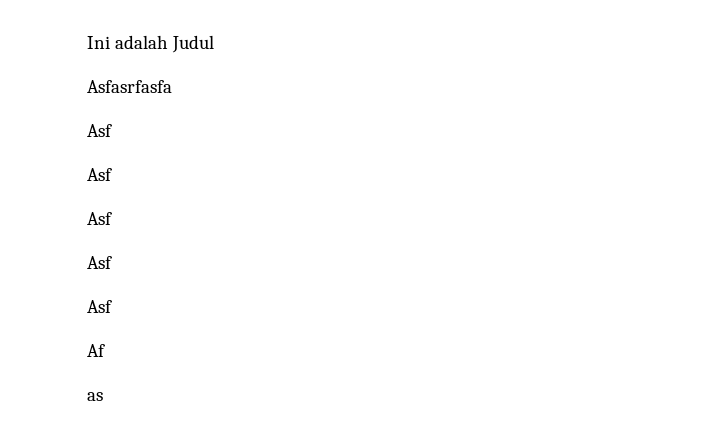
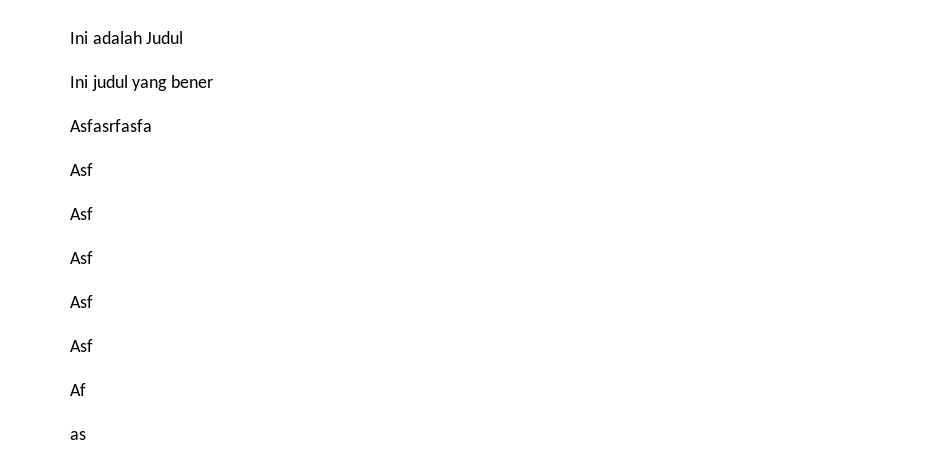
(215, 44) none -> [70,75,214,91] // Ini judul yang bener

